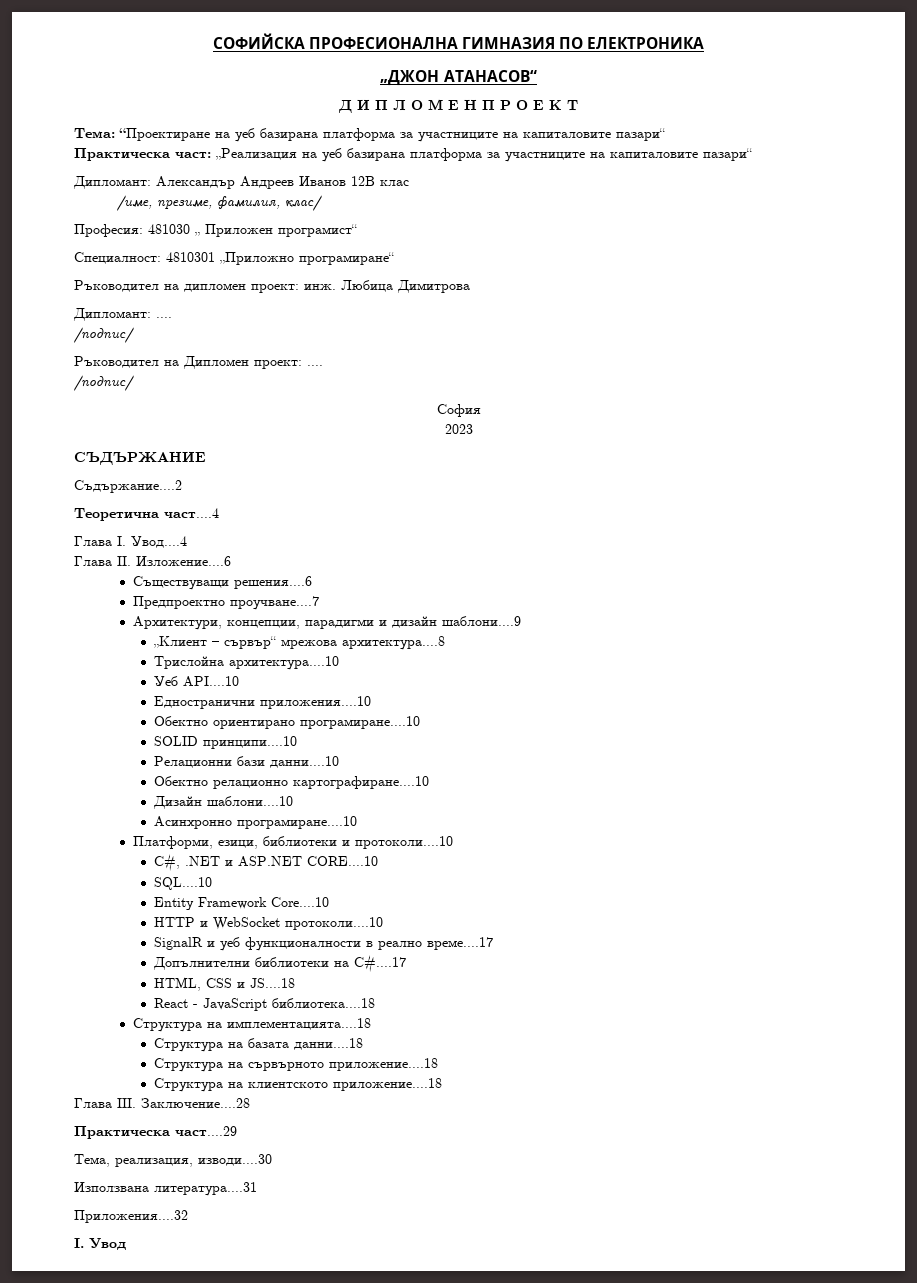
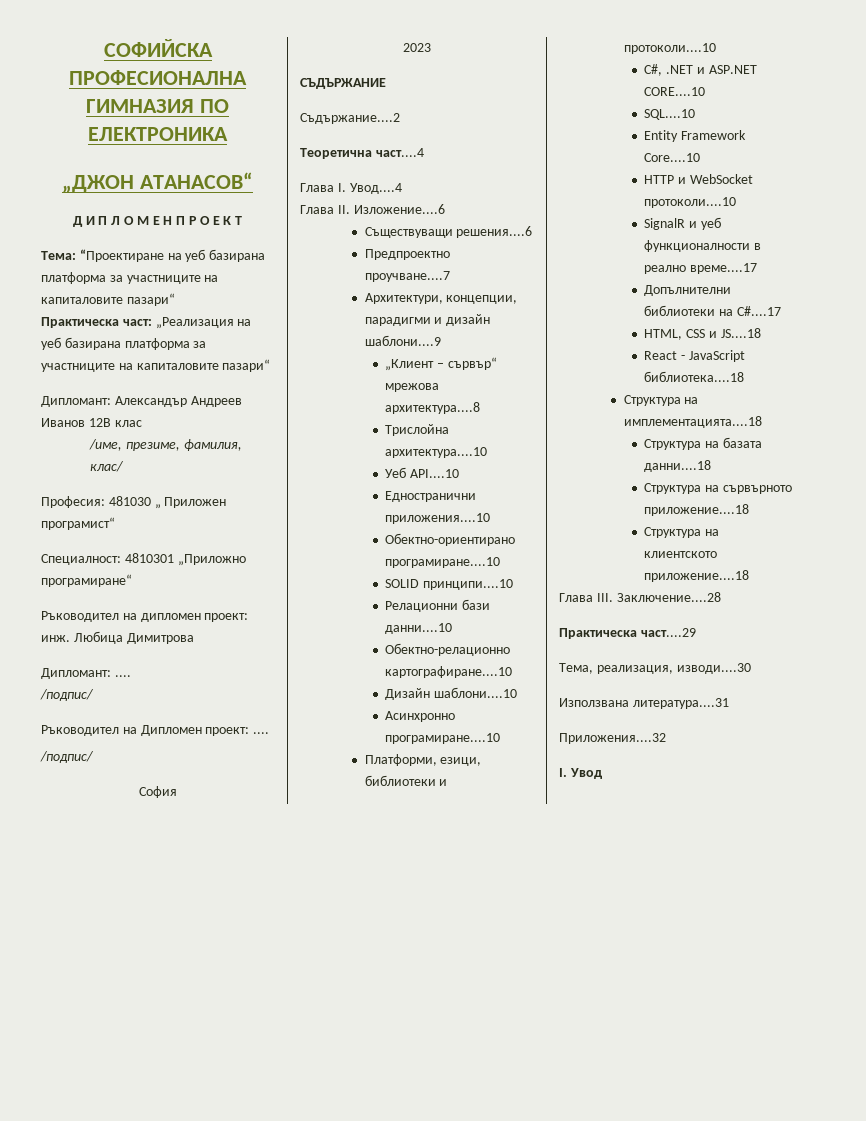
[154,716,296,729] Обектно ориентирано -> [385,533,516,546] Обектно-ориентирано
[154,776,289,789] Обектно релационно -> [385,643,511,656] Обектно-релационно

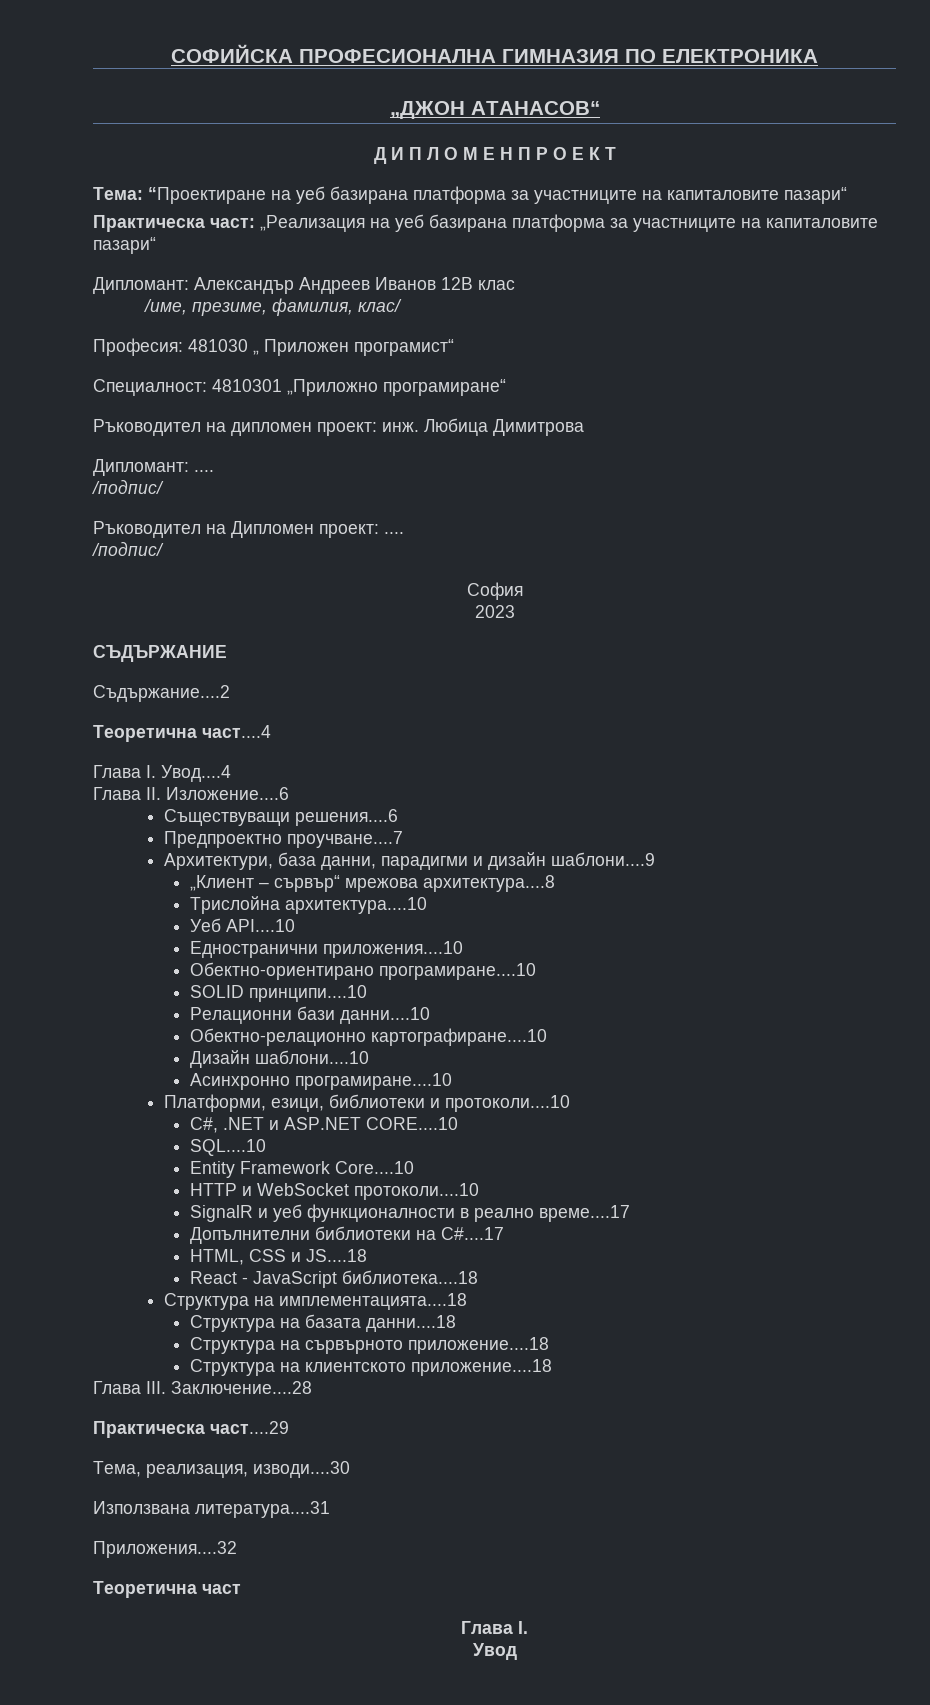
[446,295,518,304] концепции, -> [278,852,377,870] база данни,
[559,768,567,777] I. -> [93,1581,241,1598] [461,1621,528,1634] Теоретична част // Глава I. //

